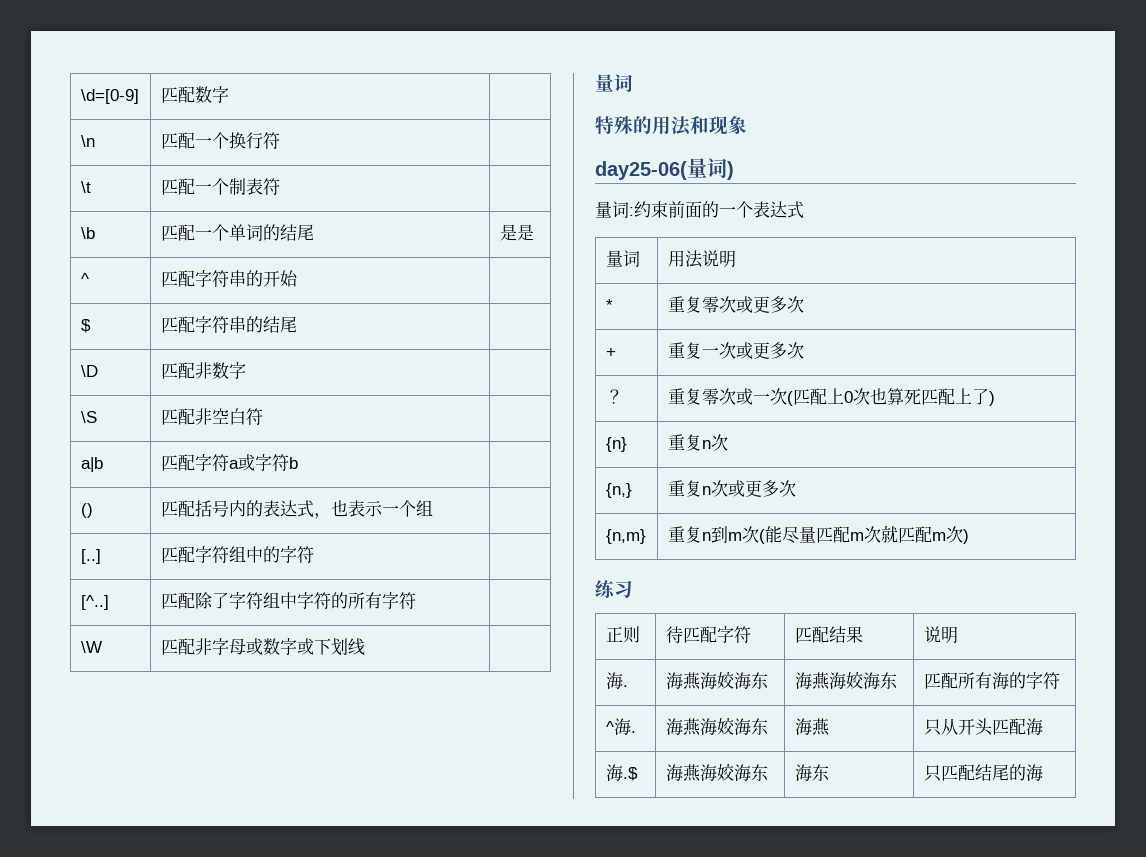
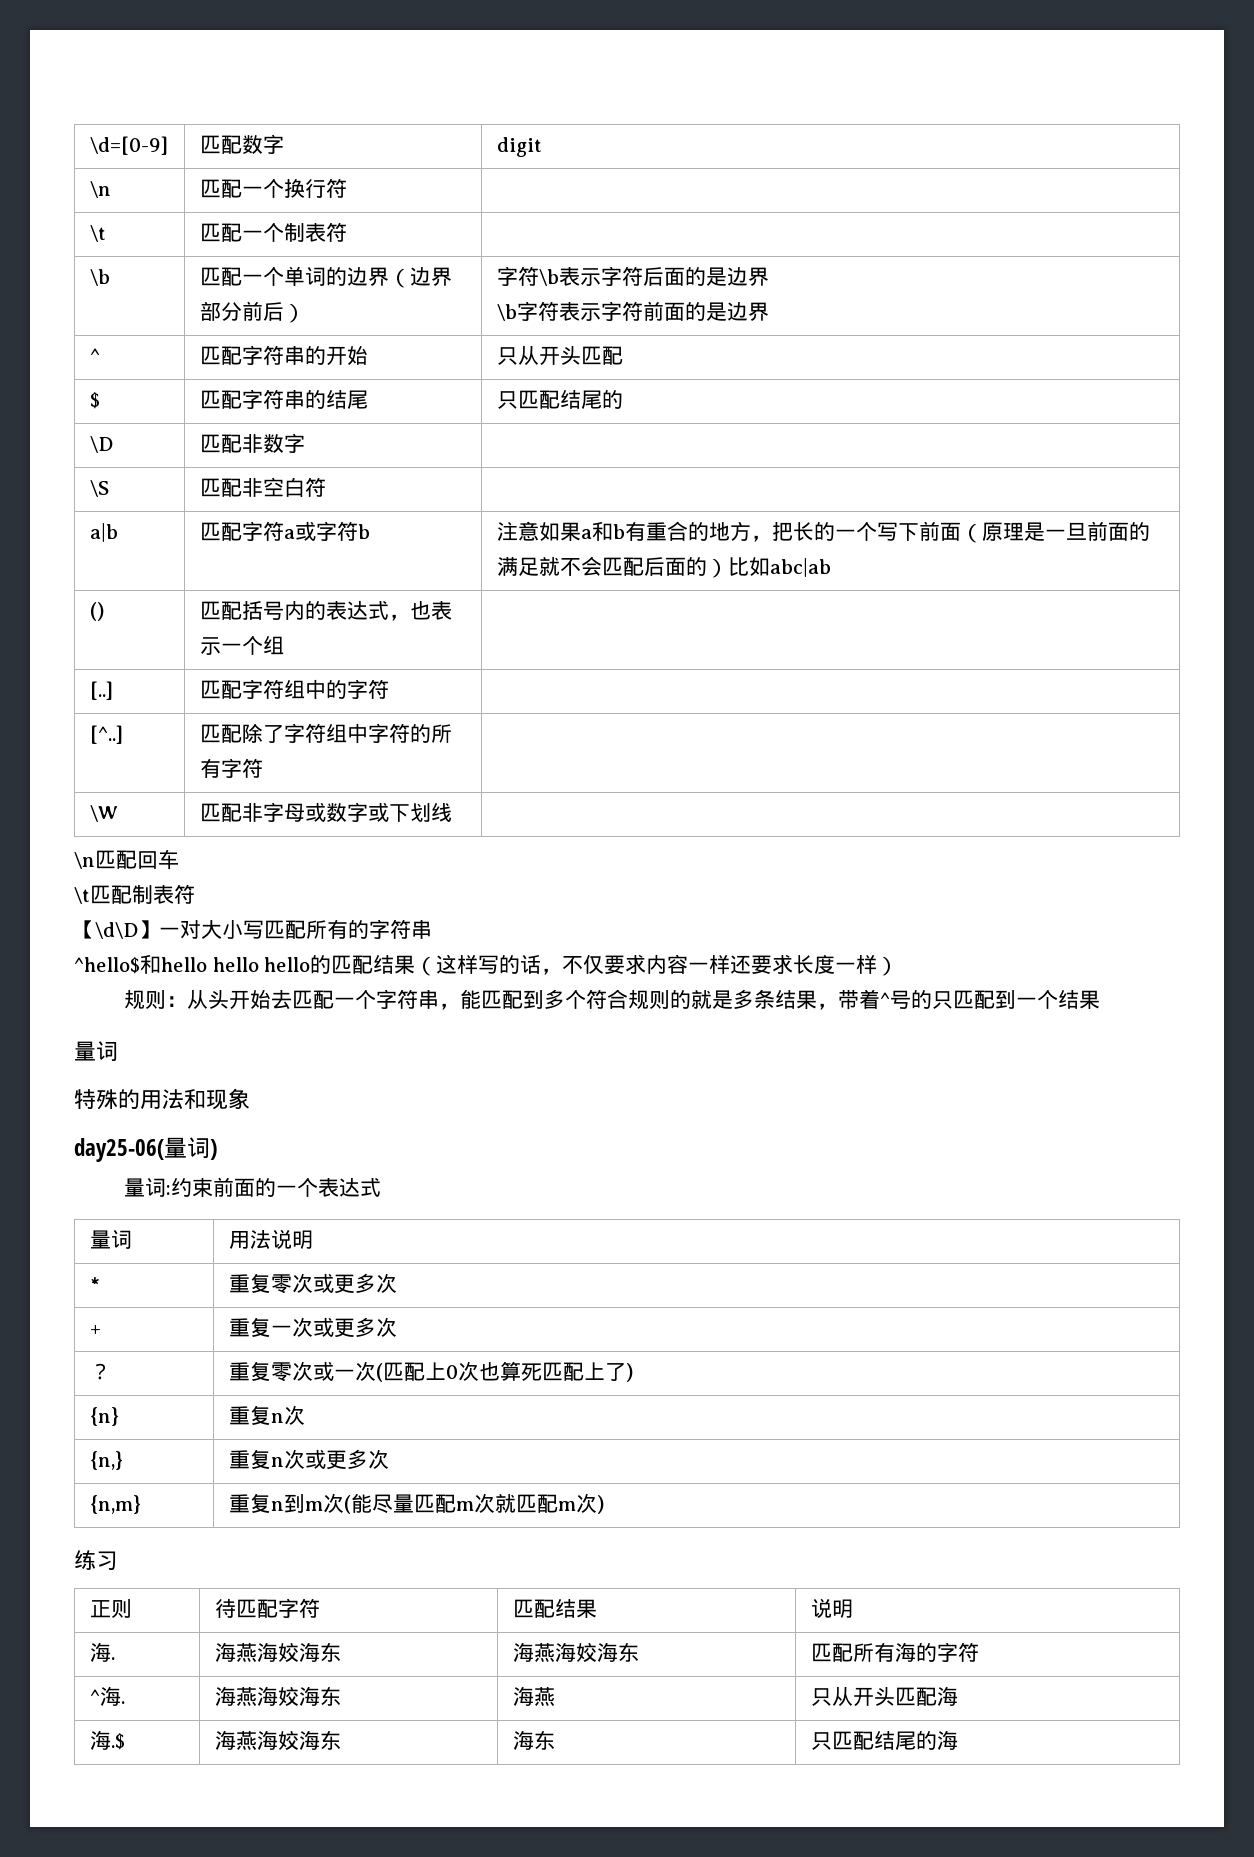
(229, 94) none -> [496,137,542,157] digit
[279,224,314,241] [499,224,534,241] 结尾 | 是是 -> [346,267,452,288] [199,301,305,323] [496,266,769,286] [496,301,769,321] 边界（边界部分前后） | 字符\b表示字符后面的是边界 // \b字符表示字符前面的是边界
(298, 278) none -> [496,345,623,366] 只从开头匹配
(297, 324) none -> [496,390,623,409] 只匹配结尾的
(298, 463) none -> [496,521,1150,543] [496,556,831,578] 注意如果a和b有重合的地方，把长的一个写下前面（原理是一旦前面的满足就不会匹配后面的）比如abc|ab
(365, 647) none -> [74,849,179,870] [74,884,195,904] [74,919,432,939] [74,954,899,976] [123,989,1100,1010] // \n匹配回车 // \t匹配制表符 // 【\d\D】一对大小写匹配所有的字符串 // ^hello$和hello hello hello的匹配结果（这样写的话，不仅要求内容一样还要求长度一样） // 规则：从头开始去匹配一个字符串，能匹配到多个符合规则的就是多条结果，带着^号的只匹配到一个结果

